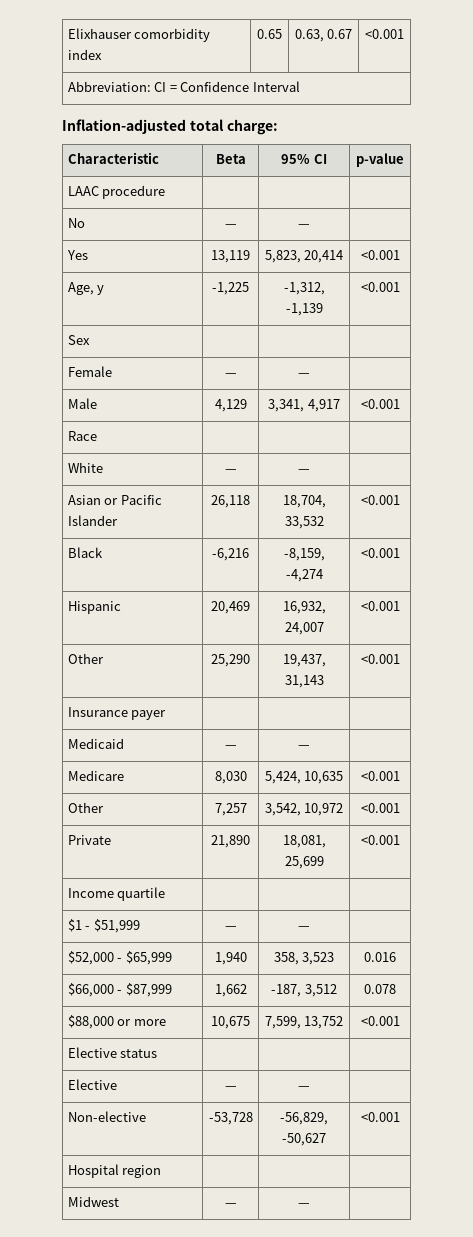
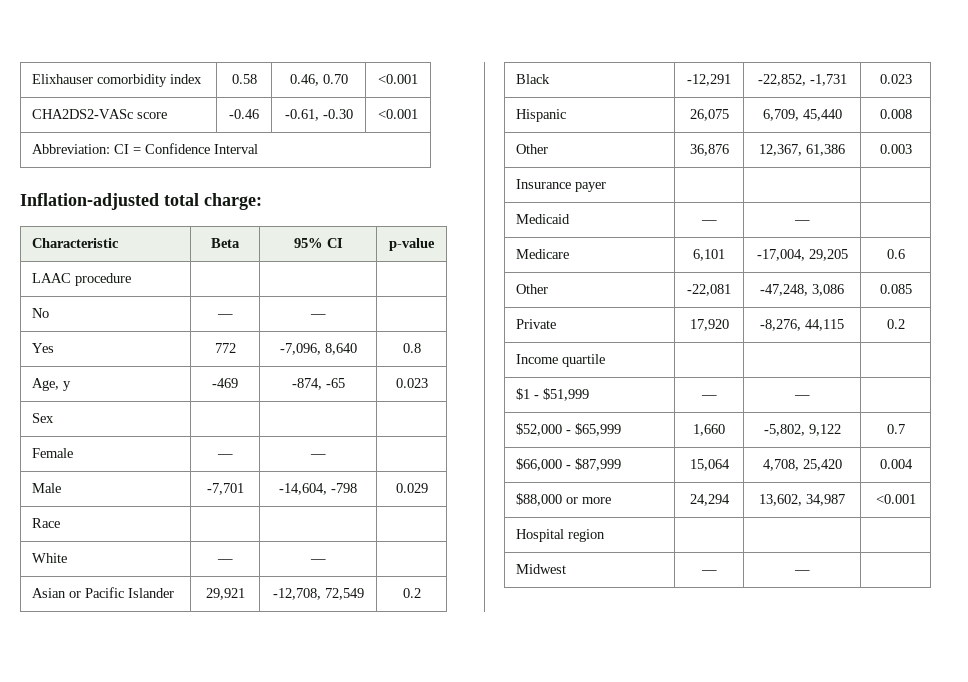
[257,29,282,39] [294,29,353,42] 0.65 | 0.63, 0.67 -> [231,74,257,84] [289,74,348,86] [378,74,418,84] [32,109,168,119] [229,109,259,119] [284,109,353,121] 0.58 | 0.46, 0.70 | <0.001 // CHA2DS2-VASc score | -0.46 | -0.61, -0.30
[211,250,250,263] [264,250,344,263] [360,250,400,260] [67,282,105,295] [212,282,249,295] [283,282,325,295] [285,303,323,316] [360,282,400,292] 13,119 | 5,823, 20,414 | <0.001 // Age, y | -1,225 | -1,312, -1,139 | <0.001 -> [214,343,236,353] [279,343,357,355] [402,343,421,353] [32,378,72,391] [212,378,238,388] [291,378,345,390] [395,378,428,388] 772 | -7,096, 8,640 | 0.8 // Age, y | -469 | -874, -65 | 0.023
[214,399,247,412] [268,399,340,412] [360,399,400,409] 4,129 | 3,341, 4,917 | <0.001 -> [206,483,244,495] [279,483,357,495] [395,483,428,493] -7,701 | -14,604, -798 | 0.029
[211,495,250,508] [282,495,326,508] [284,516,324,529] [360,495,400,505] [67,547,103,558] [212,548,249,561] [283,548,325,561] [285,569,323,582] [360,548,400,558] [67,601,121,614] [211,601,250,614] [282,601,326,614] [284,622,324,635] [360,601,400,611] [67,653,104,664] [211,654,250,667] [282,654,326,667] [284,675,324,688] [360,654,400,664] 26,118 | 18,704, 33,532 | <0.001 // Black | -6,216 | -8,159, -4,274 | <0.001 // Hispanic | 20,469 | 16,932, 24,007 | <0.001 // Other | 25,290 | 19,437, 31,143 | <0.001 -> [205,588,245,600] [272,588,364,600] [402,588,421,598] [516,74,551,84] [687,74,731,86] [757,74,847,86] [879,74,912,84] [516,109,567,122] [689,109,729,121] [762,109,842,121] [879,109,912,119] [516,144,549,154] [689,144,729,156] [759,144,845,156] [879,144,912,154] 29,921 | -12,708, 72,549 | 0.2 // Black | -12,291 | -22,852, -1,731 | 0.023 // Hispanic | 26,075 | 6,709, 45,440 | 0.008 // Other | 36,876 | 12,367, 61,386 | 0.003
[214,771,247,784] [264,771,344,784] [360,771,400,781] [67,802,104,813] [214,803,247,816] [264,803,344,816] [360,803,400,813] [67,835,111,845] [211,835,250,848] [282,835,326,848] [284,856,324,869] [360,835,400,845] 8,030 | 5,424, 10,635 | <0.001 // Other | 7,257 | 3,542, 10,972 | <0.001 // Private | 21,890 | 18,081, 25,699 | <0.001 -> [693,249,725,261] [756,249,848,261] [886,249,905,259] [516,284,549,294] [687,284,731,296] [760,284,844,296] [879,284,912,294] [516,319,557,329] [689,319,729,331] [760,319,844,331] [886,319,905,329] 6,101 | -17,004, 29,205 | 0.6 // Other | -22,081 | -47,248, 3,086 | 0.085 // Private | 17,920 | -8,276, 44,115 | 0.2
[214,952,247,965] [273,952,335,965] [364,952,396,962] 1,940 | 358, 3,523 | 0.016 -> [693,424,725,436] [763,424,841,436] [886,424,905,434] 1,660 | -5,802, 9,122 | 0.7
[214,984,247,997] [271,984,337,997] [364,984,396,994] 1,662 | -187, 3,512 | 0.078 -> [689,459,730,471] [762,459,842,471] [879,459,913,469] 15,064 | 4,708, 25,420 | 0.004
[211,1016,250,1029] [264,1016,344,1029] [360,1016,400,1026] [67,1047,158,1058] [67,1079,117,1090] [224,1086,237,1090] [298,1086,310,1090] [67,1111,146,1122] [208,1112,253,1125] [280,1112,328,1125] [282,1133,326,1146] 10,675 | 7,599, 13,752 | <0.001 // Elective status | | | // Elective | — | — | // Non-elective | -53,728 | -56,829, -50,627 -> [689,494,730,506] [759,494,845,506] 24,294 | 13,602, 34,987

